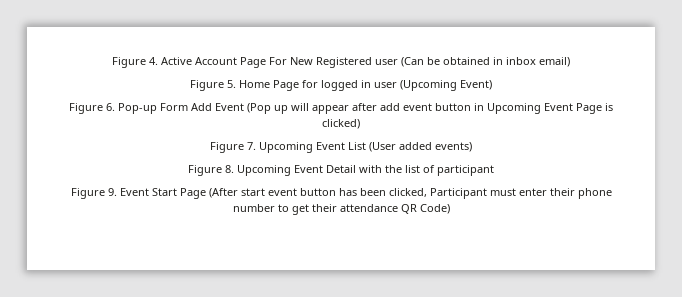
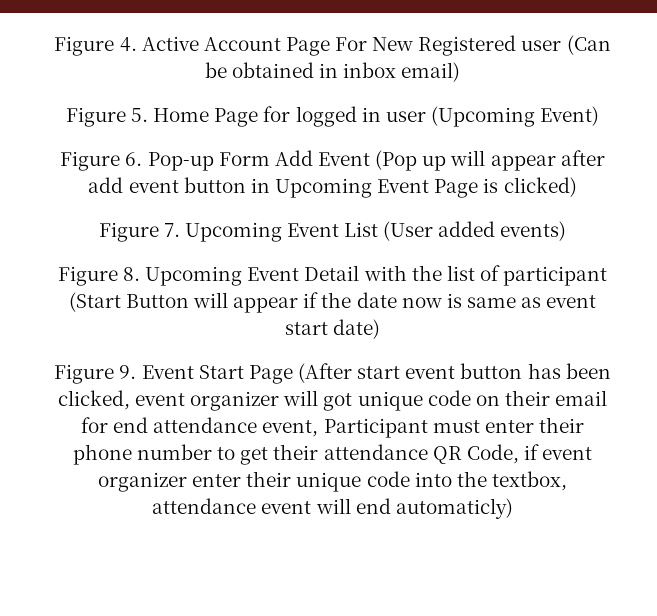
(494, 170) none -> [68,292,597,313] [284,319,381,339] (Start Button will appear if the date now is same as event start date)
(427, 192) none -> [135,390,608,411] [81,417,319,437] event organizer will got unique code on their email for end attendance event,
[419,204,450,214] Code) -> [466,444,593,464] [98,471,567,492] [152,498,513,519] Code, if event organizer enter their unique code into the textbox, attendance event will end automaticly)

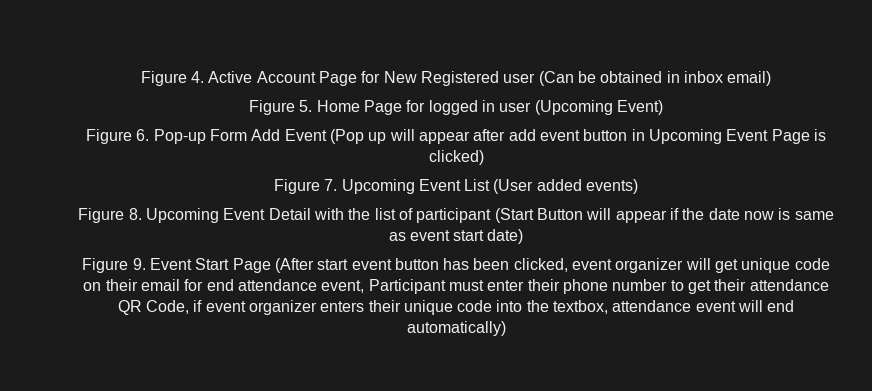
[335,37,368,51] For -> [361,71,381,83] for
[323,393,353,411] got -> [715,259,739,273] get
[192,474,242,487] enter -> [320,301,365,312] enters
[395,498,513,519] automaticly) -> [406,321,506,336] automatically)

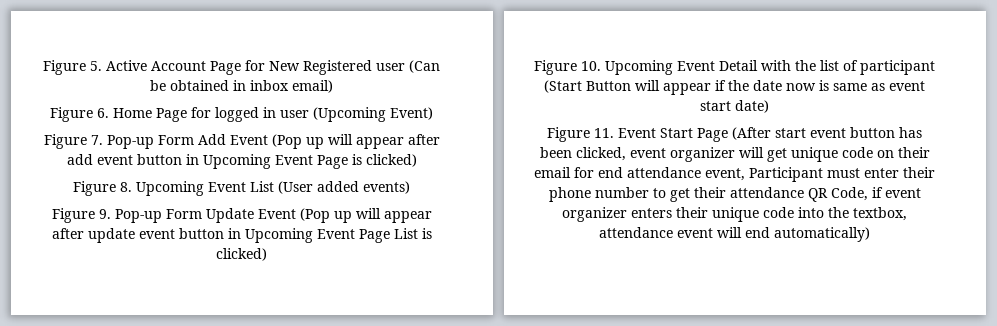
[140,71,205,86] Figure 4. -> [43,60,102,75] Figure 5.
[299,100,313,112] 5. -> [97,108,109,118] 6.
[136,129,150,141] 6. -> [90,135,103,145] 7.
[324,179,338,191] 7. -> [120,182,132,192] 8.
[128,208,142,220] 8. -> [98,208,432,223] [51,228,432,243] [216,248,267,261] [534,60,601,75] 9. Pop-up Form Update Event (Pop up will appear after update event button in Upcoming Event Page List is clicked) // Figure 10.
[132,258,146,270] 9. -> [594,128,614,138] 11.

